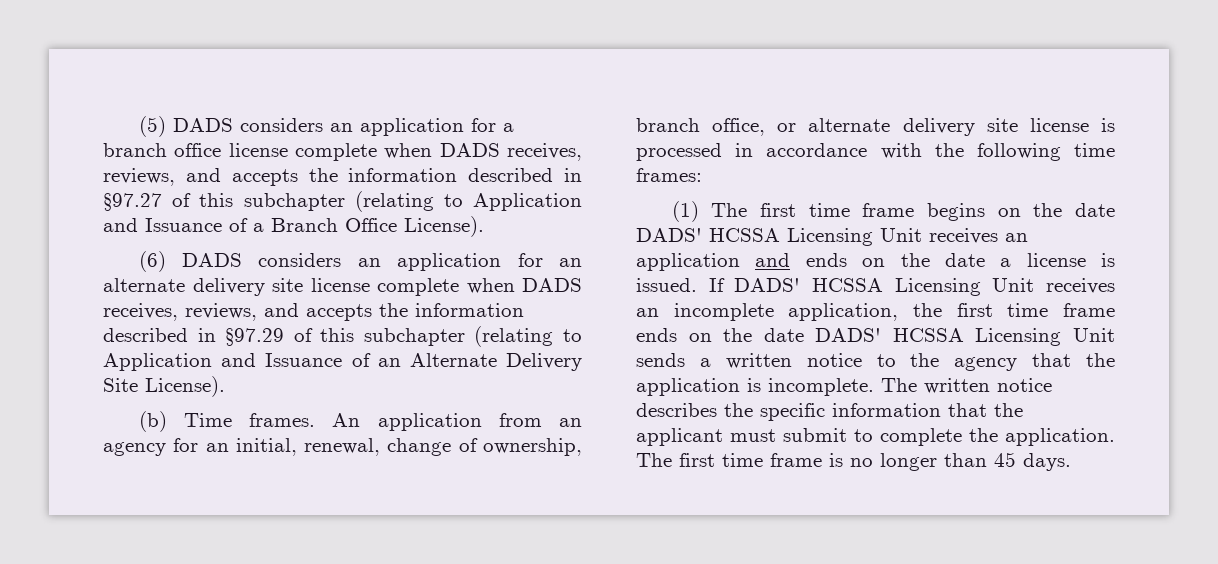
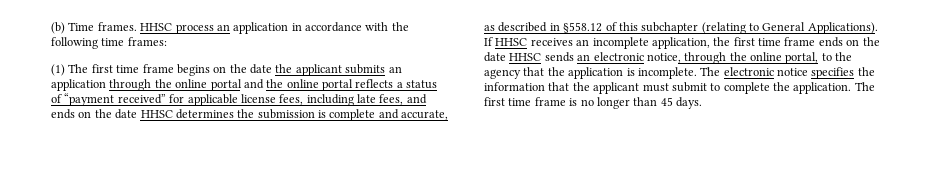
[138,116,514,137] [103,143,582,161] [103,168,582,186] [103,191,582,212] [103,216,484,237] [138,251,582,272] [103,278,582,296] [103,303,524,321] [103,326,582,347] [103,353,582,371] [103,376,225,397] [138,411,582,432] [103,438,582,456] [636,118,1115,136] [636,143,722,161] (5) DADS considers an application for a branch office license complete when DADS receives, reviews, and accepts the information described in §97.27 of this subchapter (relating to Application and Issuance of a Branch Office License). // (6) DADS considers an application for an alternate delivery site license complete when DADS receives, reviews, and accepts the information described in §97.29 of this subchapter (relating to Application and Issuance of an Alternate Delivery Site License). // (b) Time frames. An application from an agency for an initial, renewal, change of ownership, branch office, or alternate delivery site license is processed -> [51,22,289,34] (b) Time frames. HHSC process an application
[636,228,1028,246] [636,253,740,271] DADS' HCSSA Licensing Unit receives an application -> [275,64,402,76] [51,79,438,91] [51,93,404,106] the applicant submits an application through the online portal and the online portal reflects a status of “payment received” for applicable license fees, including late fees,
[1000,253,1115,267] [636,278,1035,296] a license is issued. If DADS' HCSSA Licensing Unit -> [140,109,449,121] [484,22,878,34] [484,37,528,46] HHSC determines the submission is complete and accurate, as described in §558.12 of this subchapter (relating to General Applications). If HHSC
[815,328,1115,346] [636,353,862,369] DADS' HCSSA Licensing Unit sends a written notice -> [509,52,819,64] HHSC sends an electronic notice, through the online portal,
[924,378,1052,394] [636,403,825,421] written notice describes the specific -> [723,67,875,79] electronic notice specifies the

